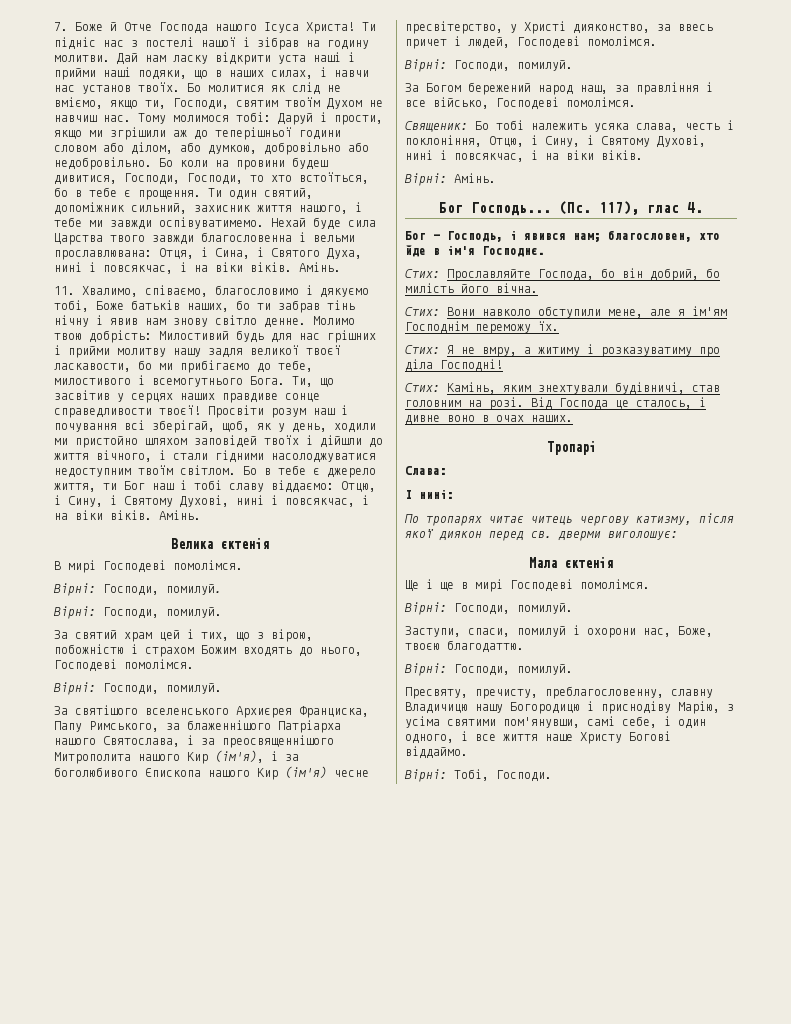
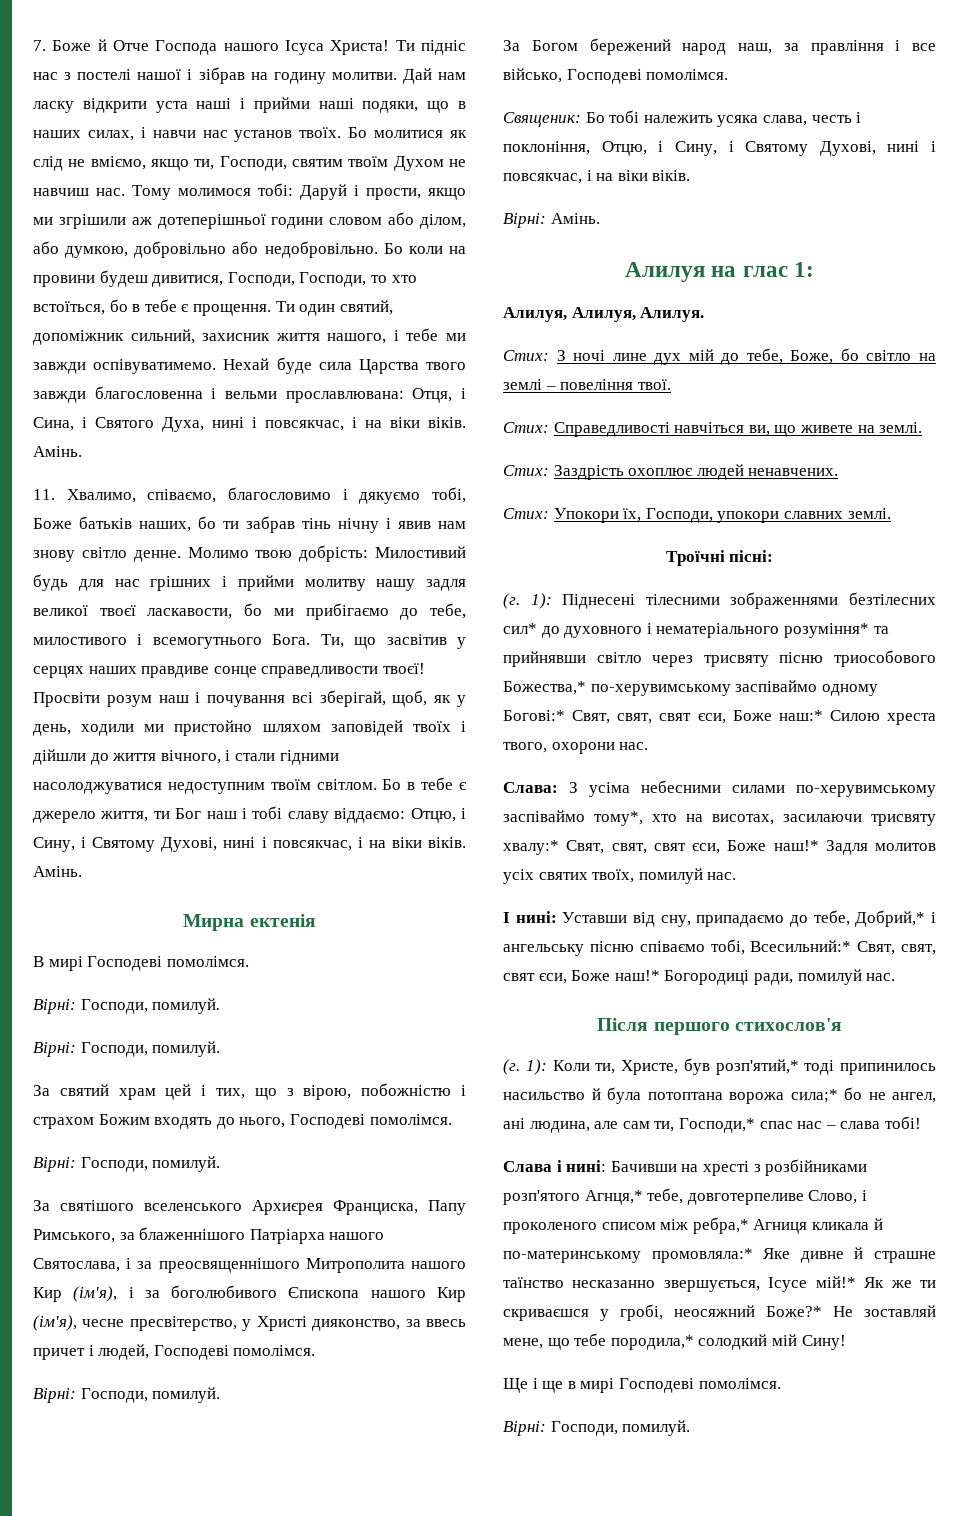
[194,127,292,140] до теперішньої -> [157,214,266,229] дотеперішньої
[171,538,269,549] Велика єктенія -> [183,914,316,931] Мирна ектенія
[285,766,327,778] (ім'я) -> [33,1315,77,1331] (ім'я),
[439,201,703,216] [405,230,720,242] [405,245,545,257] [405,268,720,281] [405,283,538,293] [405,306,727,318] [405,321,559,334] [405,344,720,357] [405,359,503,372] [405,382,720,395] [405,397,706,410] [405,415,573,425] [546,441,596,455] [405,466,447,475] [405,490,454,499] [404,513,734,526] [405,529,678,541] [529,557,613,568] Бог Господь... (Пс. 117), глас 4. // Бог – Господь, і явився нам; благословен, хто йде в ім'я Господнє. // Стих: Прославляйте Господа, бо він добрий, бо милість його вічна. // Стих: Вони навколо обступили мене, але я ім'ям Господнім переможу їх. // Стих: Я не вмру, а житиму і розказуватиму про діла Господні! // Стих: Камінь, яким знехтували будівничі, став головним на розі. Від Господа це сталось, і дивне воно в очах наших. // Тропарі // Слава: // І нині: // По тропарях читає читець чергову катизму, після якої диякон перед св. дверми виголошує: // Мала єктенія -> [625,262,814,282] [503,307,705,322] [503,348,936,365] [503,379,671,390] [503,422,923,437] [503,464,839,480] [503,508,891,523] [665,550,774,566] [503,592,936,609] [503,623,889,638] [503,650,936,667] [503,680,878,696] [503,710,936,725] [503,742,649,754] [503,780,936,797] [503,810,936,826] [503,840,936,855] [503,868,737,884] [503,910,936,927] [503,939,936,956] [503,969,896,985] [597,1018,842,1035] [503,1058,936,1075] [503,1087,936,1104] [503,1116,921,1133] [503,1159,868,1176] [503,1188,867,1205] [503,1217,883,1234] [503,1247,936,1263] [503,1276,937,1292] [503,1304,936,1321] [503,1333,846,1350] Алилуя на глас 1: // Алилуя, Алилуя, Алилуя. // Стих: З ночі лине дух мій до тебе, Боже, бо світло на землі – повеління твої. // Стих: Справедливості навчіться ви, що живете на землі. // Стих: Заздрість охоплює людей ненавчених. // Стих: Упокори їх, Господи, упокори славних землі. // Троїчні пісні: // (г. 1): Піднесені тілесними зображеннями безтілесних сил* до духовного і нематеріального розуміння* та прийнявши світло через трисвяту пісню триособового Божества,* по-херувимському заспіваймо одному Богові:* Свят, свят, свят єси, Боже наш:* Силою хреста твого, охорони нас. // Слава: З усіма небесними силами по-херувимському заспіваймо тому*, хто на висотах, засилаючи трисвяту хвалу:* Свят, свят, свят єси, Боже наш!* Задля молитов усіх святих твоїх, помилуй нас. // І нині: Уставши від сну, припадаємо до тебе, Добрий,* і ангельську пісню співаємо тобі, Всесильний:* Свят, свят, свят єси, Боже наш!* Богородиці ради, помилуй нас. // Після першого стихослов'я // (г. 1): Коли ти, Христе, був розп'ятий,* тоді припинилось насильство й була потоптана ворожа сила;* бо не ангел, ані людина, але сам ти, Господи,* спас нас – слава тобі! // Слава і нині: Бачивши на хресті з розбійниками розп'ятого Агнця,* тебе, довготерпеливе Слово, і проколеного списом між ребра,* Агниця кликала й по-материнському промовляла:* Яке дивне й страшне таїнство несказанно звершується, Ісусе мій!* Як же ти скриваєшся у гробі, неосяжний Боже?* Не зоставляй мене, що тебе породила,* солодкий мій Сину!
[405,625,713,638] [405,640,524,653] [404,663,573,676] [405,686,713,699] [405,701,734,714] [405,716,706,729] [405,731,671,744] [405,746,468,759] [404,769,552,782] // Заступи, спаси, помилуй і охорони нас, Боже, твоєю благодаттю. // Вірні: Господи, помилуй. // Пресвяту, пречисту, преблагословенну, славну Владичицю нашу Богородицю і приснодіву Марію, з усіма святими пом'янувши, самі себе, і один одного, і все життя наше Христу Богові віддаймо. // Вірні: Тобі, Господи. -> (691, 1428) none

